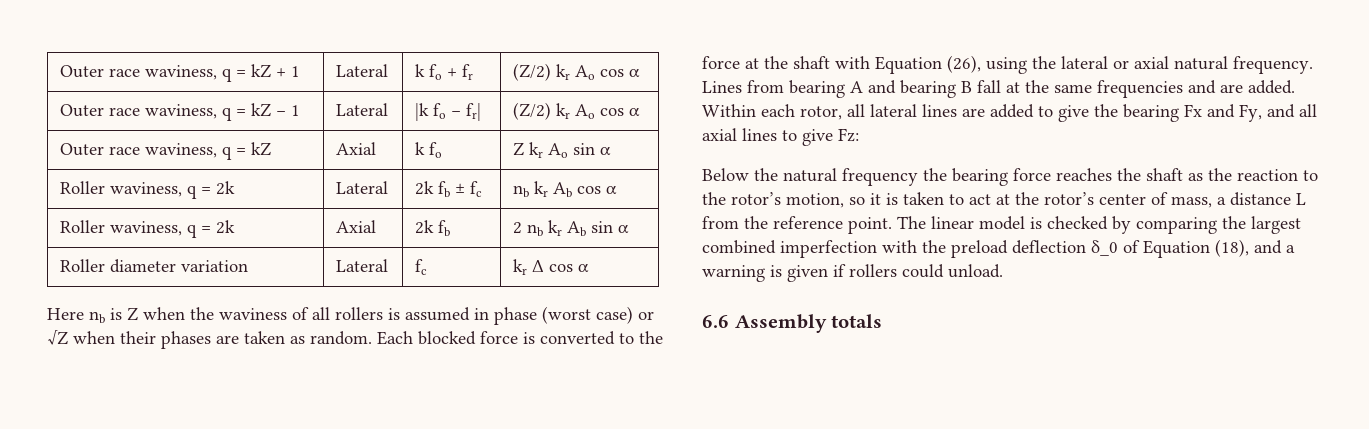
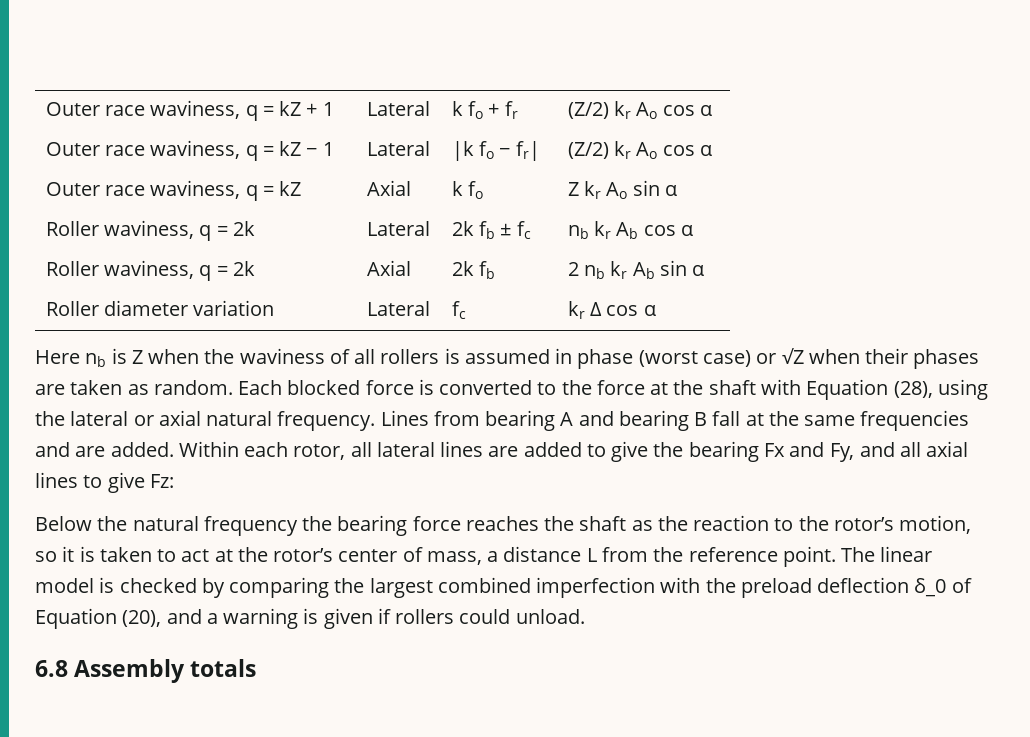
[947,55,981,73] (26), -> [893,381,933,398] (28),
[1215,239,1249,257] (18), -> [122,610,162,627] (20),
[702,315,729,328] 6.6 -> [35,660,68,677] 6.8

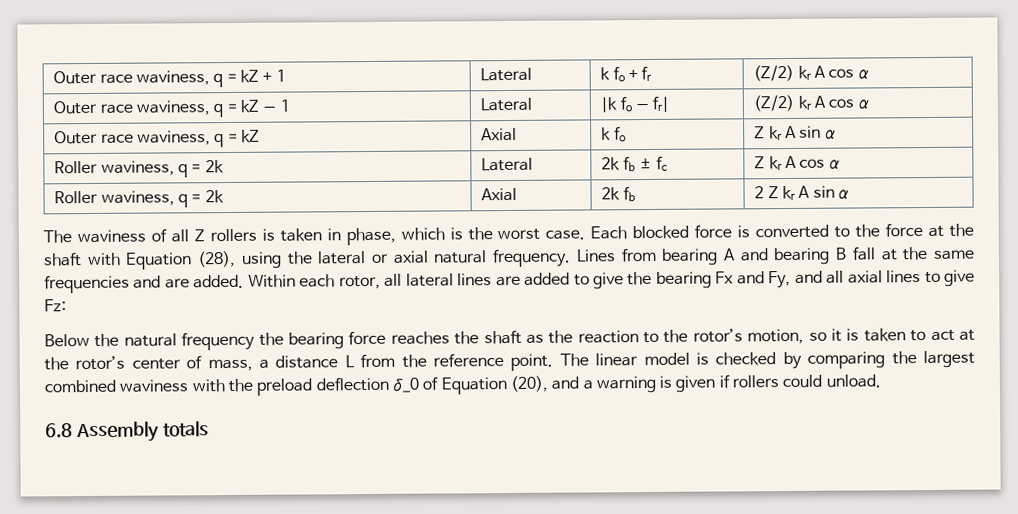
[636,102,658,119] Ao -> [814,65,827,78] A
[636,142,658,159] Ao -> [814,95,827,108] A
[606,182,628,199] Ao -> [785,125,798,139] A
[567,221,639,239] nb kr Ab -> [754,155,798,171] Z kr A
[584,260,705,279] [45,300,275,316] [366,301,430,316] [451,301,466,319] [567,301,656,319] [35,348,235,367] nb kr Ab sin α // Roller diameter variation | Lateral | fc | kr Δ cos α // Here nb is Z when the -> [767,185,850,201] [43,230,72,244] Z kr A sin α // The
(376, 356) none -> [193,229,205,242] Z
[464,348,980,369] [35,380,233,395] assumed in phase (worst case) or √Z when their phases are taken as random. -> [279,227,586,246] taken in phase, which is the worst case.
[536,577,656,598] imperfection -> [119,379,189,393] waviness

